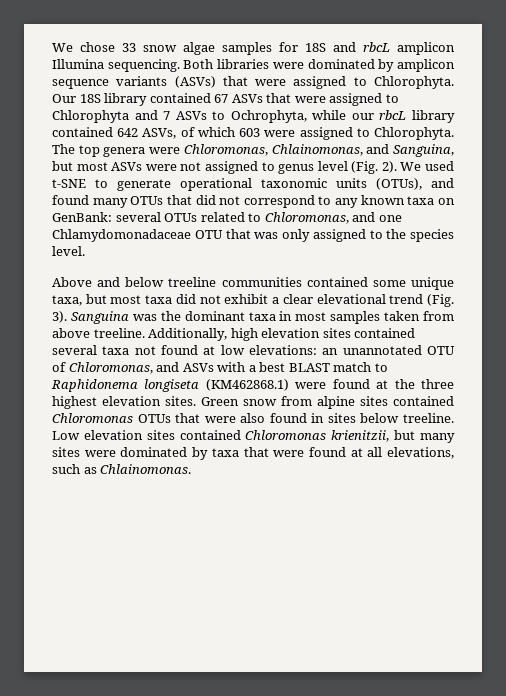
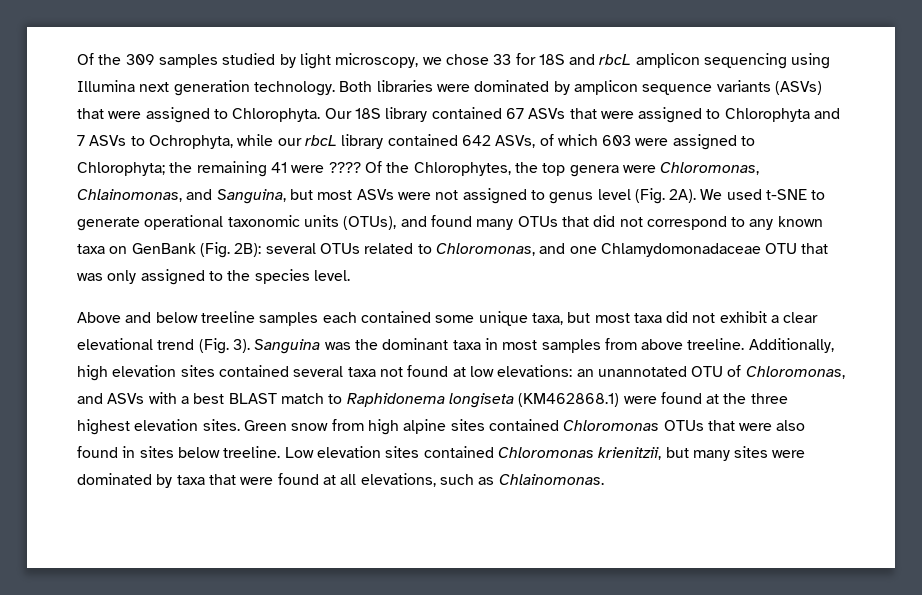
[52,42,272,55] We chose 33 snow algae samples -> [77,53,512,69] Of the 309 samples studied by light microscopy, we chose 33
[52,59,180,72] Illumina sequencing. -> [704,53,831,69] [77,80,335,96] sequencing using Illumina next generation technology.
[374,127,454,140] [52,144,75,154] Chlorophyta. The -> [77,161,538,177] Chlorophyta; the remaining 41 were ???? Of the Chlorophytes, the
[381,161,397,173] 2). -> [669,189,697,203] 2A).
[52,212,112,222] GenBank: -> [131,242,262,258] GenBank (Fig. 2B):
[221,277,302,287] communities -> [259,312,357,326] samples each
[384,311,421,321] taken -> (601, 346) none
(312, 401) none -> [367,419,399,435] high

